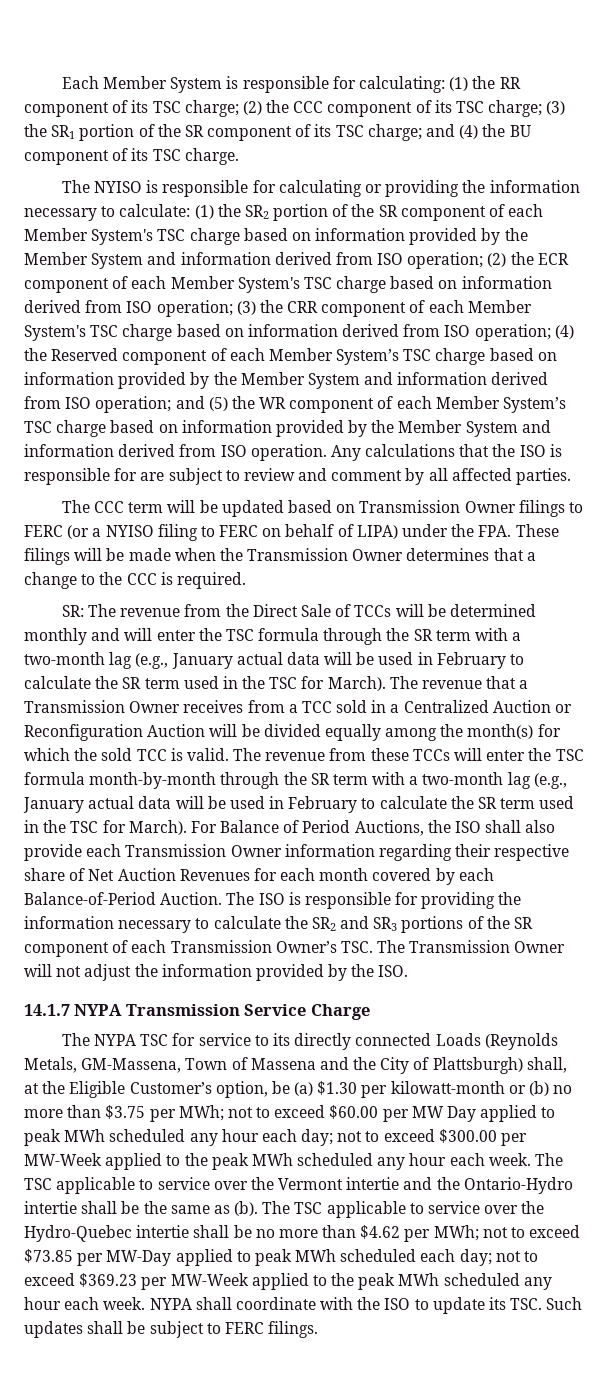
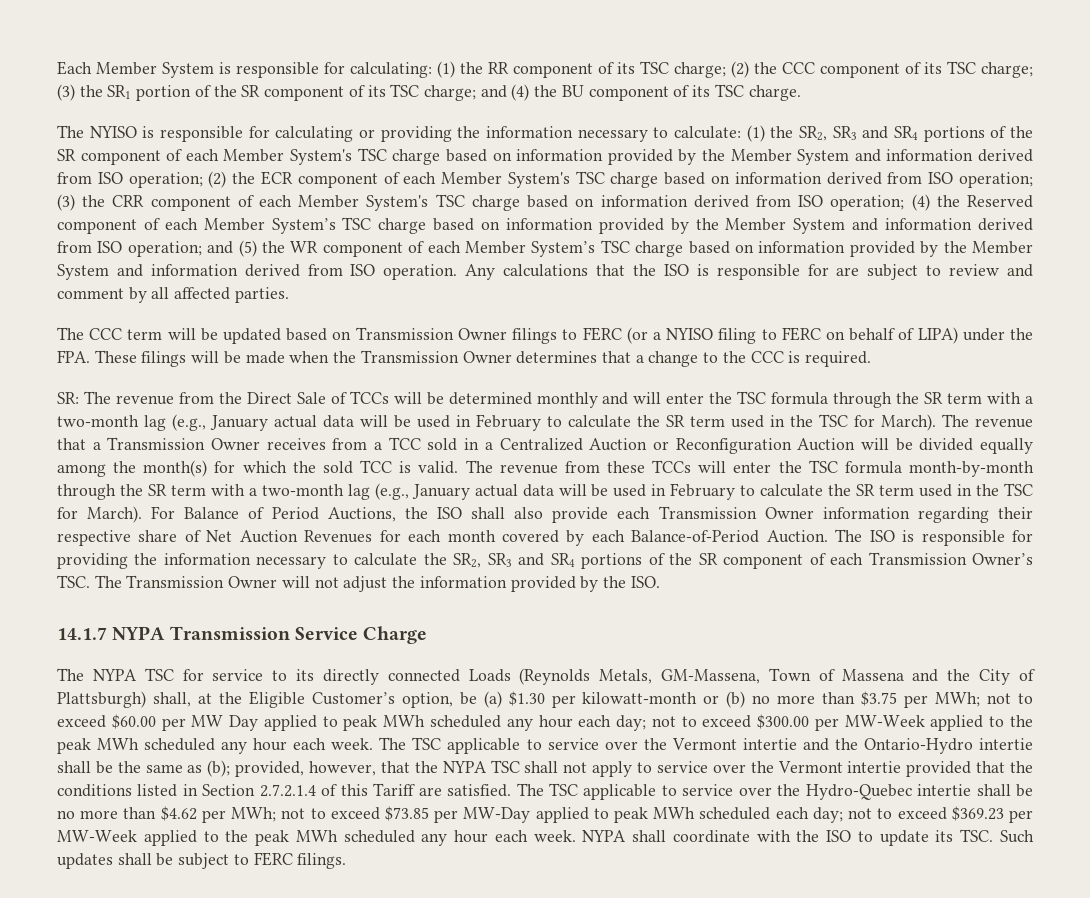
[244,204,329,221] SR2 portion -> [798,126,985,142] SR2, SR3 and SR4 portions
[311,916,398,931] SR2 and SR3 -> [453,553,575,568] SR2, SR3 and SR4
[234,1201,259,1216] (b). -> [207,760,1033,777] [57,783,512,797] (b); provided, however, that the NYPA TSC shall not apply to service over the Vermont intertie provided that the conditions listed in Section 2.7.2.1.4 of this Tariff are satisfied.

